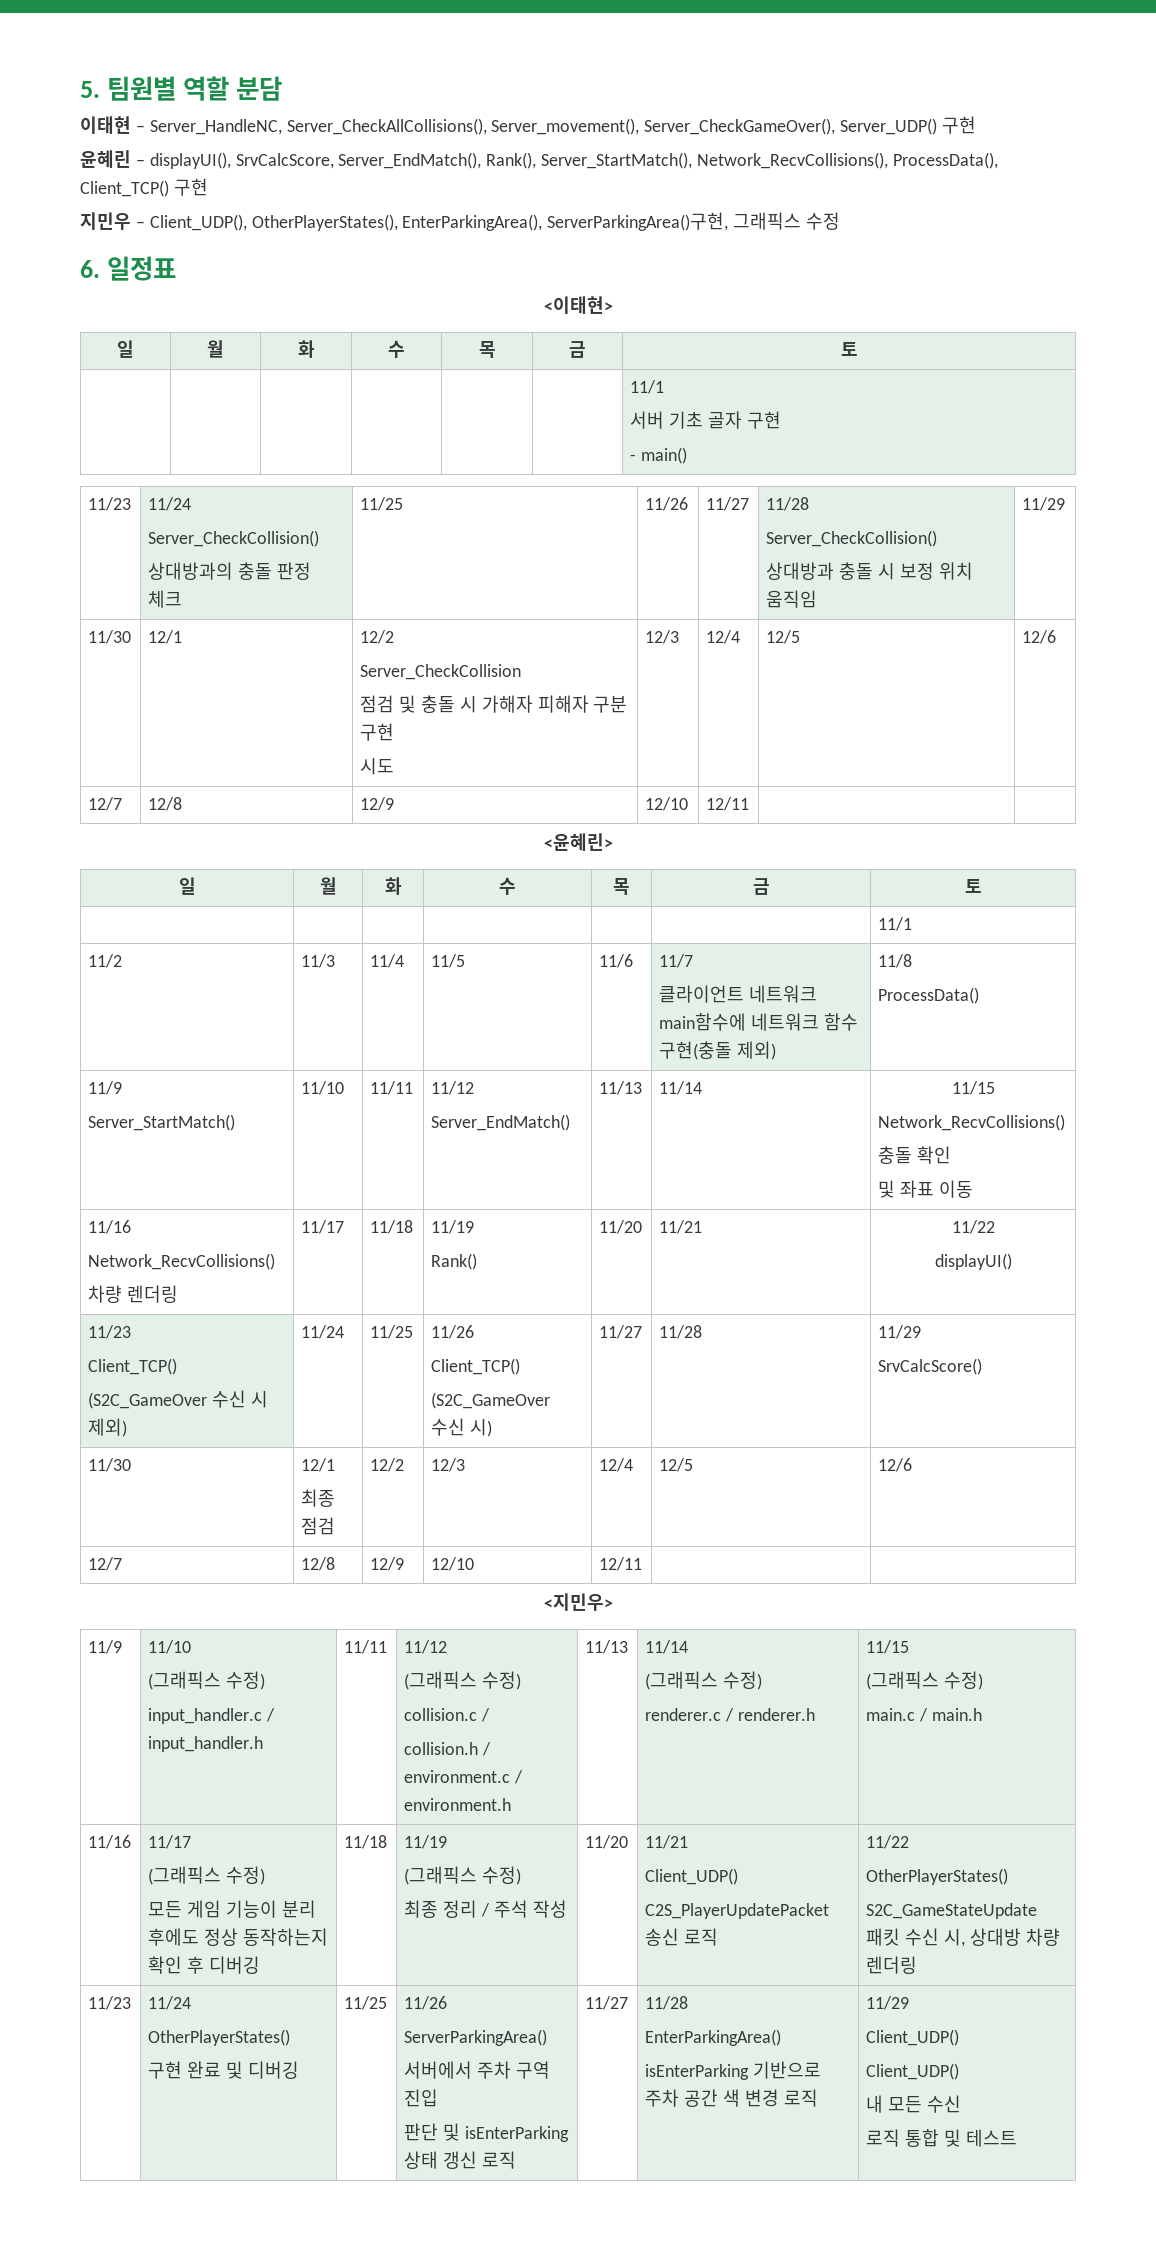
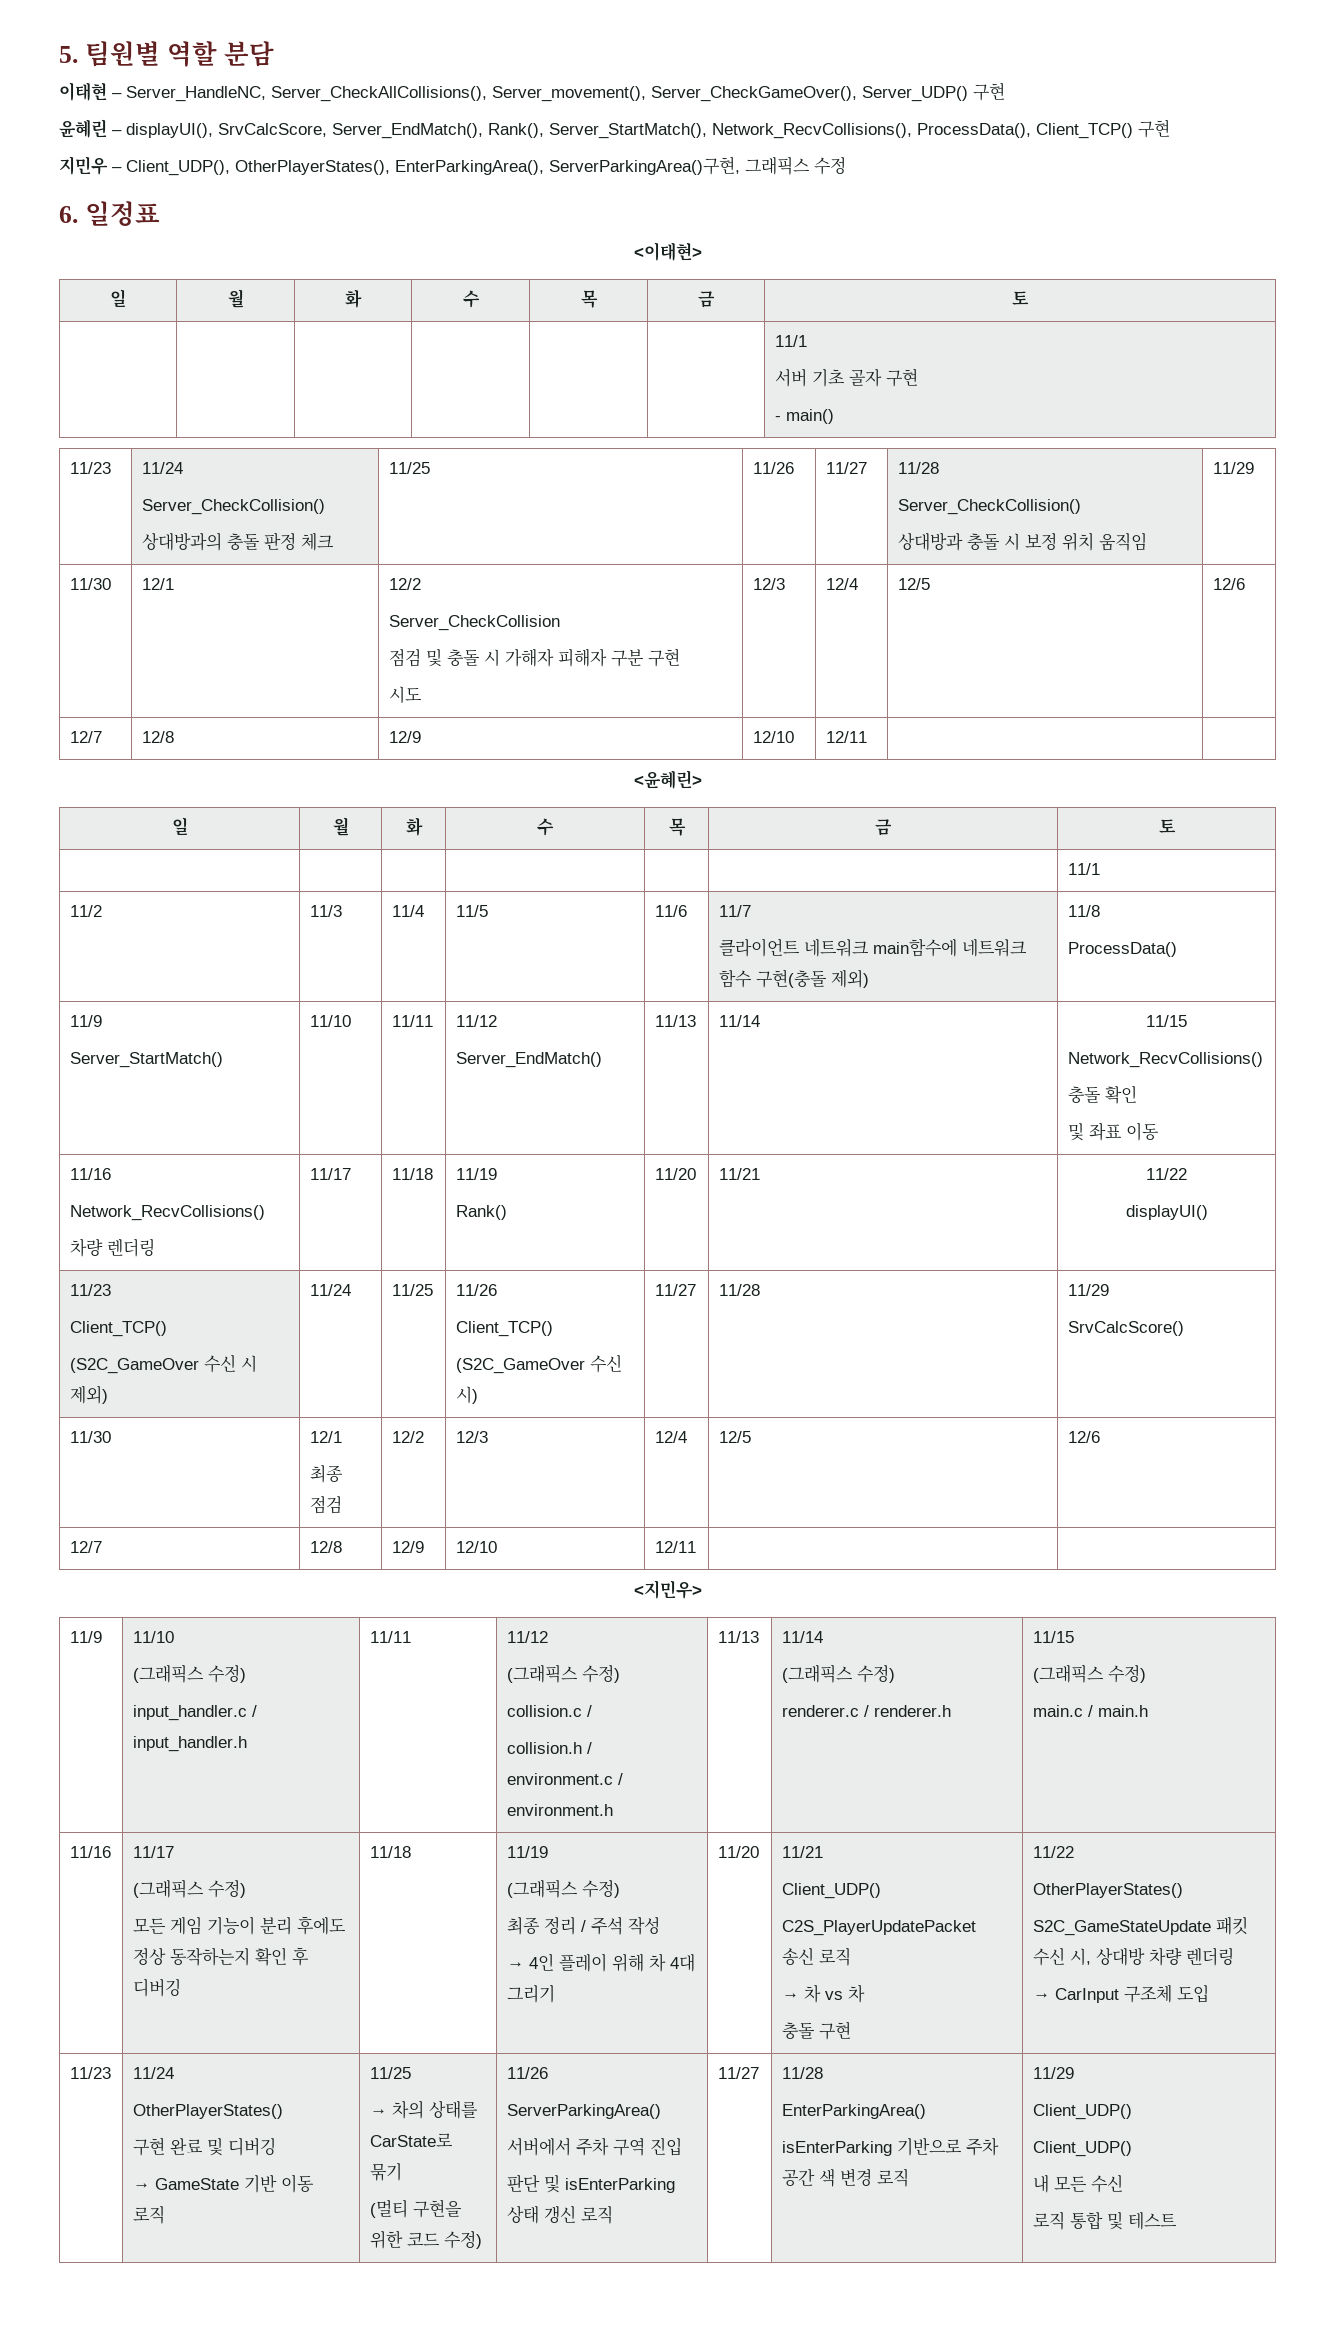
(567, 1909) none -> [506,1953,695,1972] [506,1985,555,2003] // → 4인 플레이 위해 차 4대 그리기
(719, 1937) none -> [781,1984,865,2003] [781,2021,851,2040] // → 차 vs 차 // 충돌 구현
(918, 1965) none -> [1032,1984,1209,2003] // → CarInput 구조체 도입
[344,1996,388,2010] | 11/25 -> [132,2174,314,2193] [132,2206,165,2224] [369,2067,411,2079] [369,2100,478,2119] [369,2133,453,2147] [369,2163,402,2181] [369,2199,462,2218] [369,2230,482,2249] // → GameState 기반 이동 로직 | 11/25 // → 차의 상태를 CarState로 묶기 // (멀티 구현을 위한 코드 수정)

